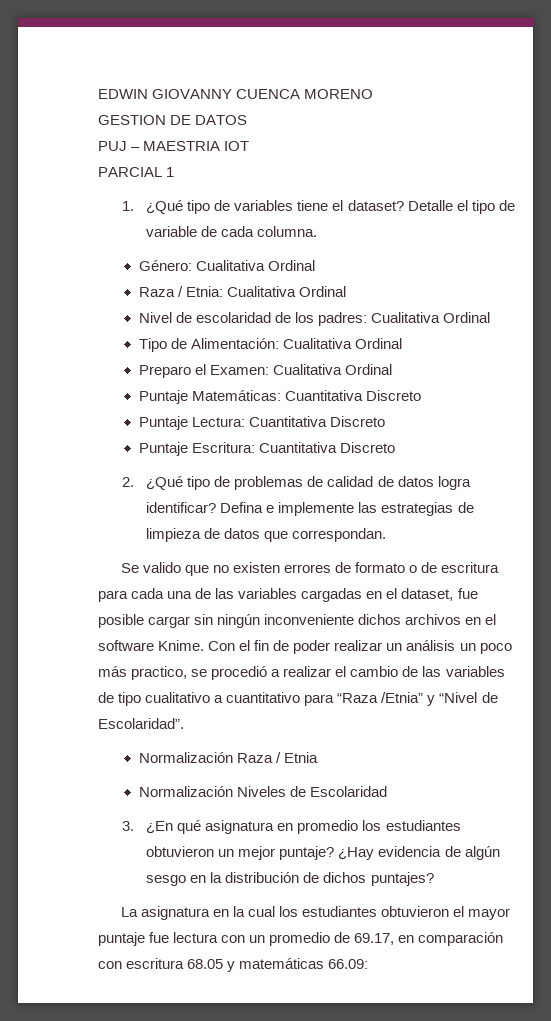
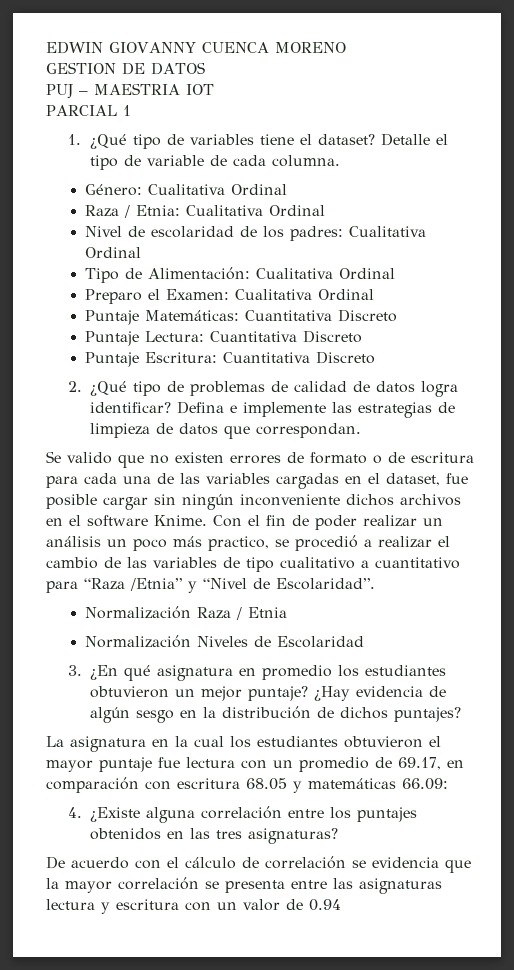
(369, 964) none -> [67,806,417,823] [89,828,338,844] [46,856,471,873] [46,877,442,894] [46,899,341,914] // 4. ¿Existe alguna correlación entre los puntajes obtenidos en las tres asignaturas? // De acuerdo con el cálculo de correlación se evidencia que la mayor correlación se presenta entre las asignaturas lectura y escritura con un valor de 0.94

